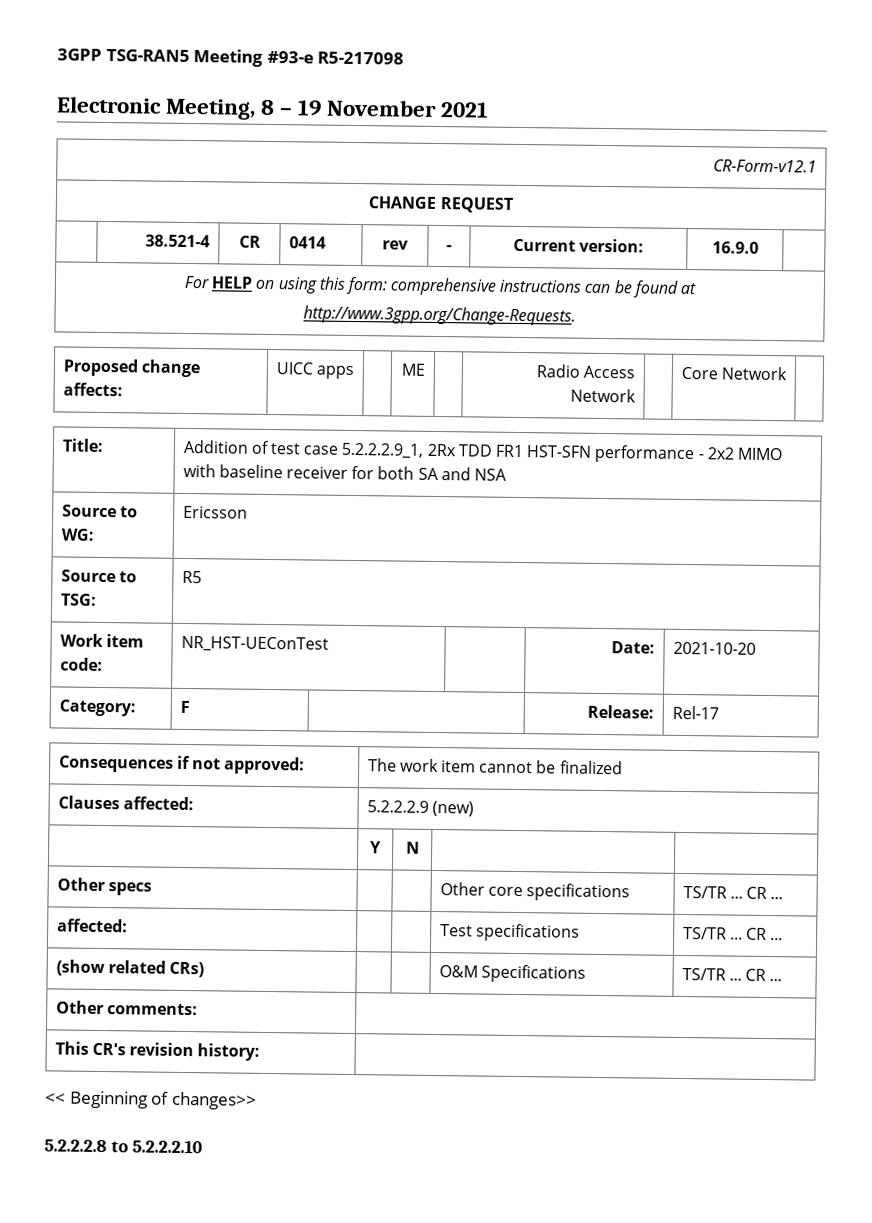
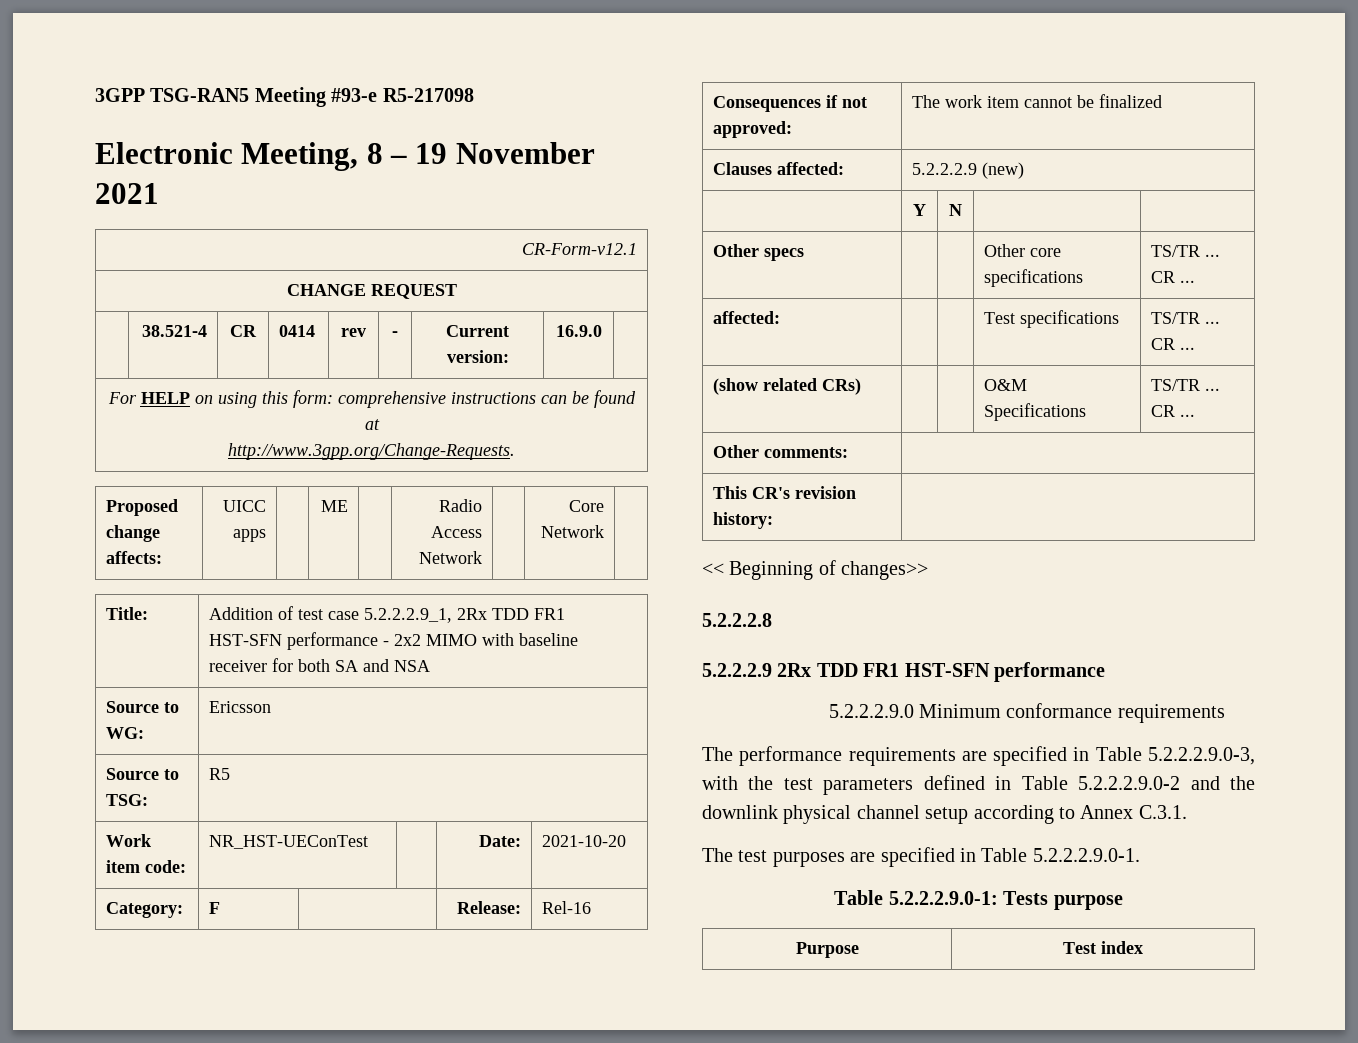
[671,705,719,720] Rel-17 -> [542,901,592,914] Rel-16
[110,1139,204,1154] to 5.2.2.2.10 -> [702,662,1105,682] [828,703,1225,723] [702,746,1255,766] [702,775,1255,795] [702,805,1187,824] [702,847,1140,867] [834,890,1123,910] [795,942,859,958] [1063,941,1143,954] // 5.2.2.2.9 2Rx TDD FR1 HST-SFN performance // 5.2.2.2.9.0 Minimum conformance requirements // The performance requirements are specified in Table 5.2.2.2.9.0-3, with the test parameters defined in Table 5.2.2.2.9.0-2 and the downlink physical channel setup according to Annex C.3.1. // The test purposes are specified in Table 5.2.2.2.9.0-1. // Table 5.2.2.2.9.0-1: Tests purpose // Purpose | Test index

